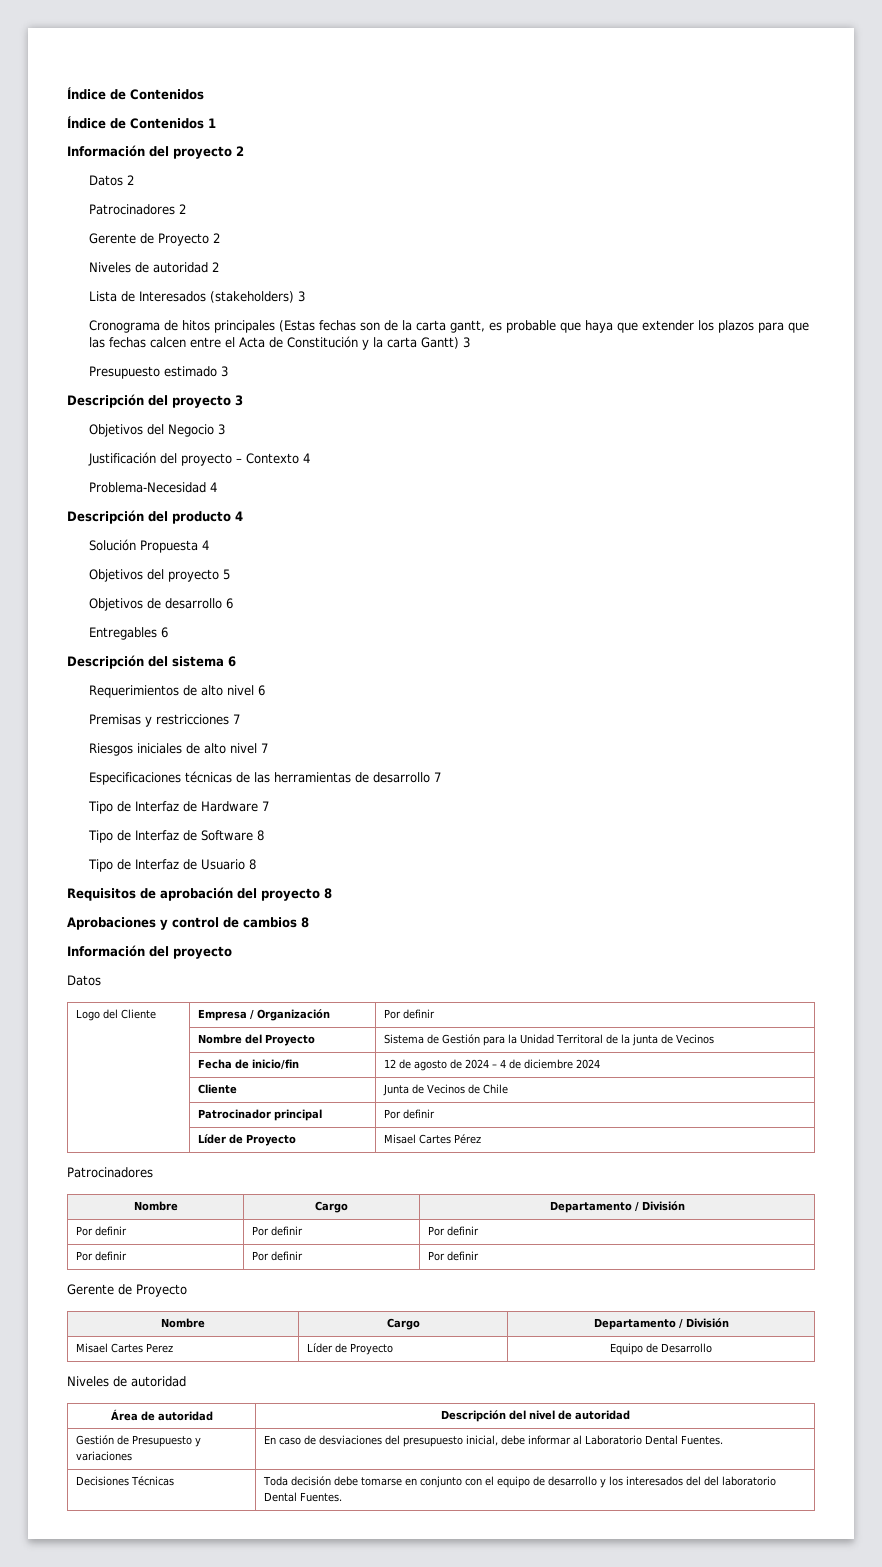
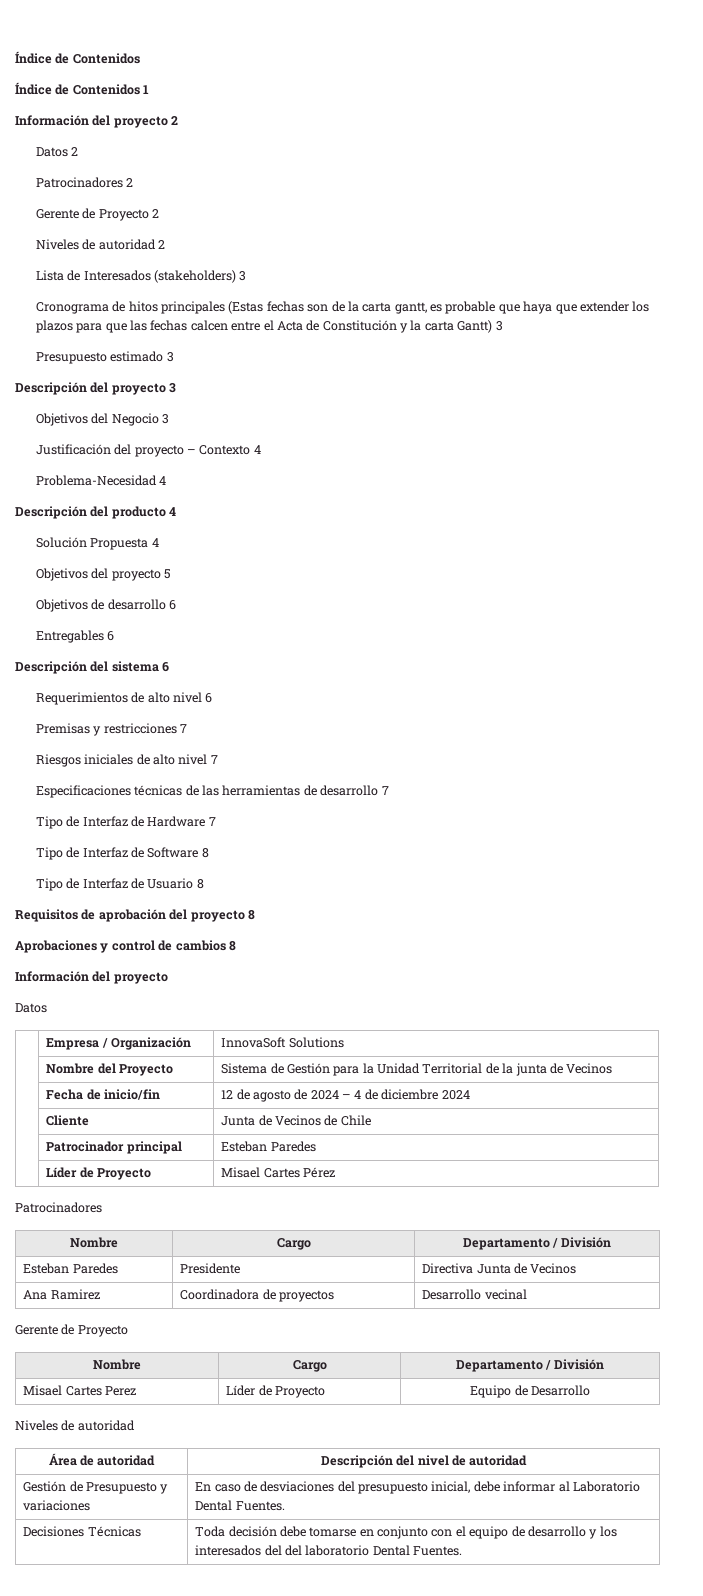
[75,1009,156,1021] Logo del Cliente -> (47, 1008) none
[383,1009,435,1019] Por definir -> [221,1037,344,1048] InnovaSoft Solutions
[555,1034,603,1044] Territoral -> [422,1063,483,1074] Territorial
[383,1109,435,1119] Por definir -> [221,1141,316,1152] Esteban Paredes
[75,1226,127,1236] [251,1226,303,1236] [427,1226,479,1236] [75,1251,127,1261] [251,1251,303,1261] [427,1251,479,1261] Por definir | Por definir | Por definir // Por definir | Por definir | Por definir -> [23,1263,118,1274] [180,1263,241,1274] [422,1263,577,1274] [23,1289,100,1300] [180,1289,334,1302] [422,1289,527,1300] Esteban Paredes | Presidente | Directiva Junta de Vecinos // Ana Ramirez | Coordinadora de proyectos | Desarrollo vecinal

